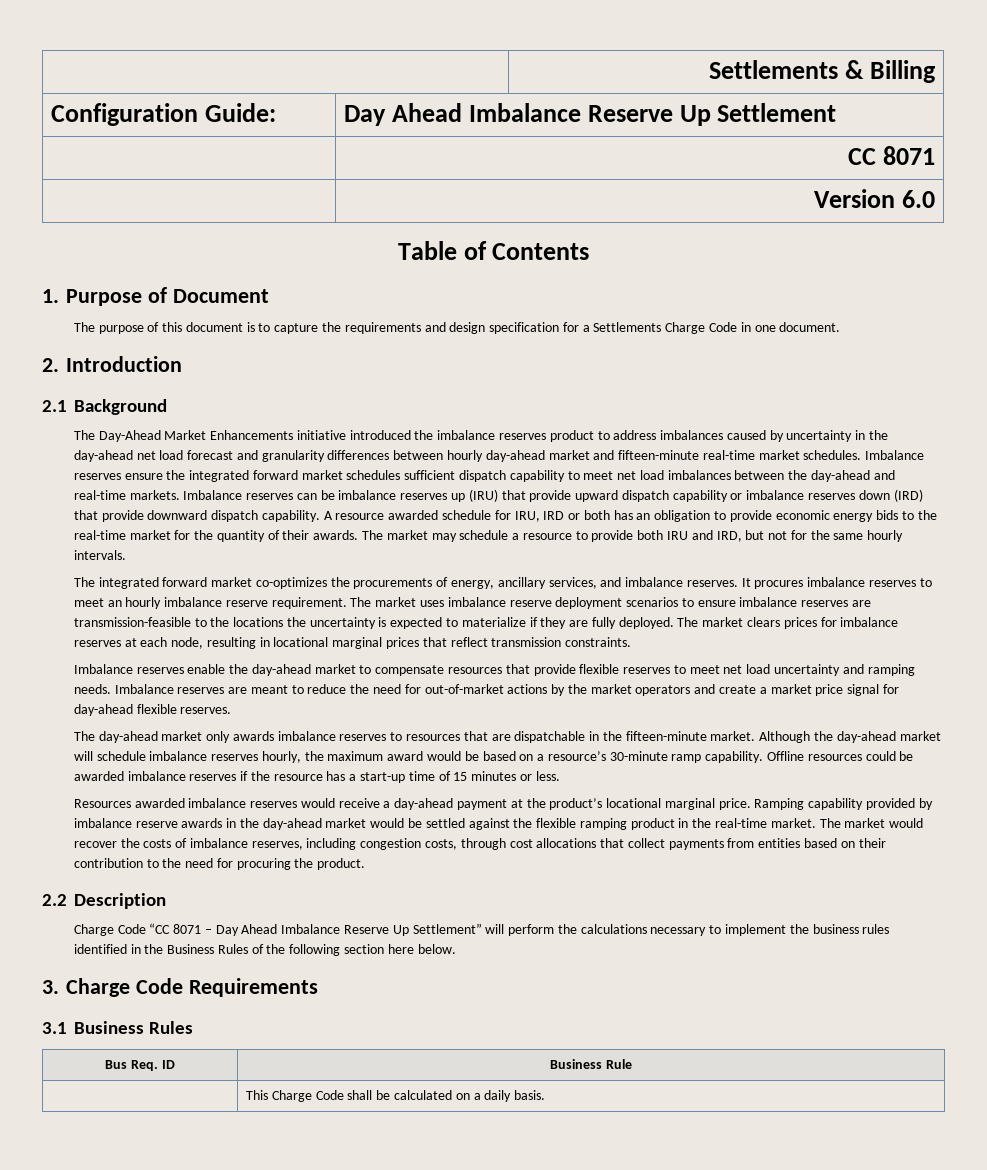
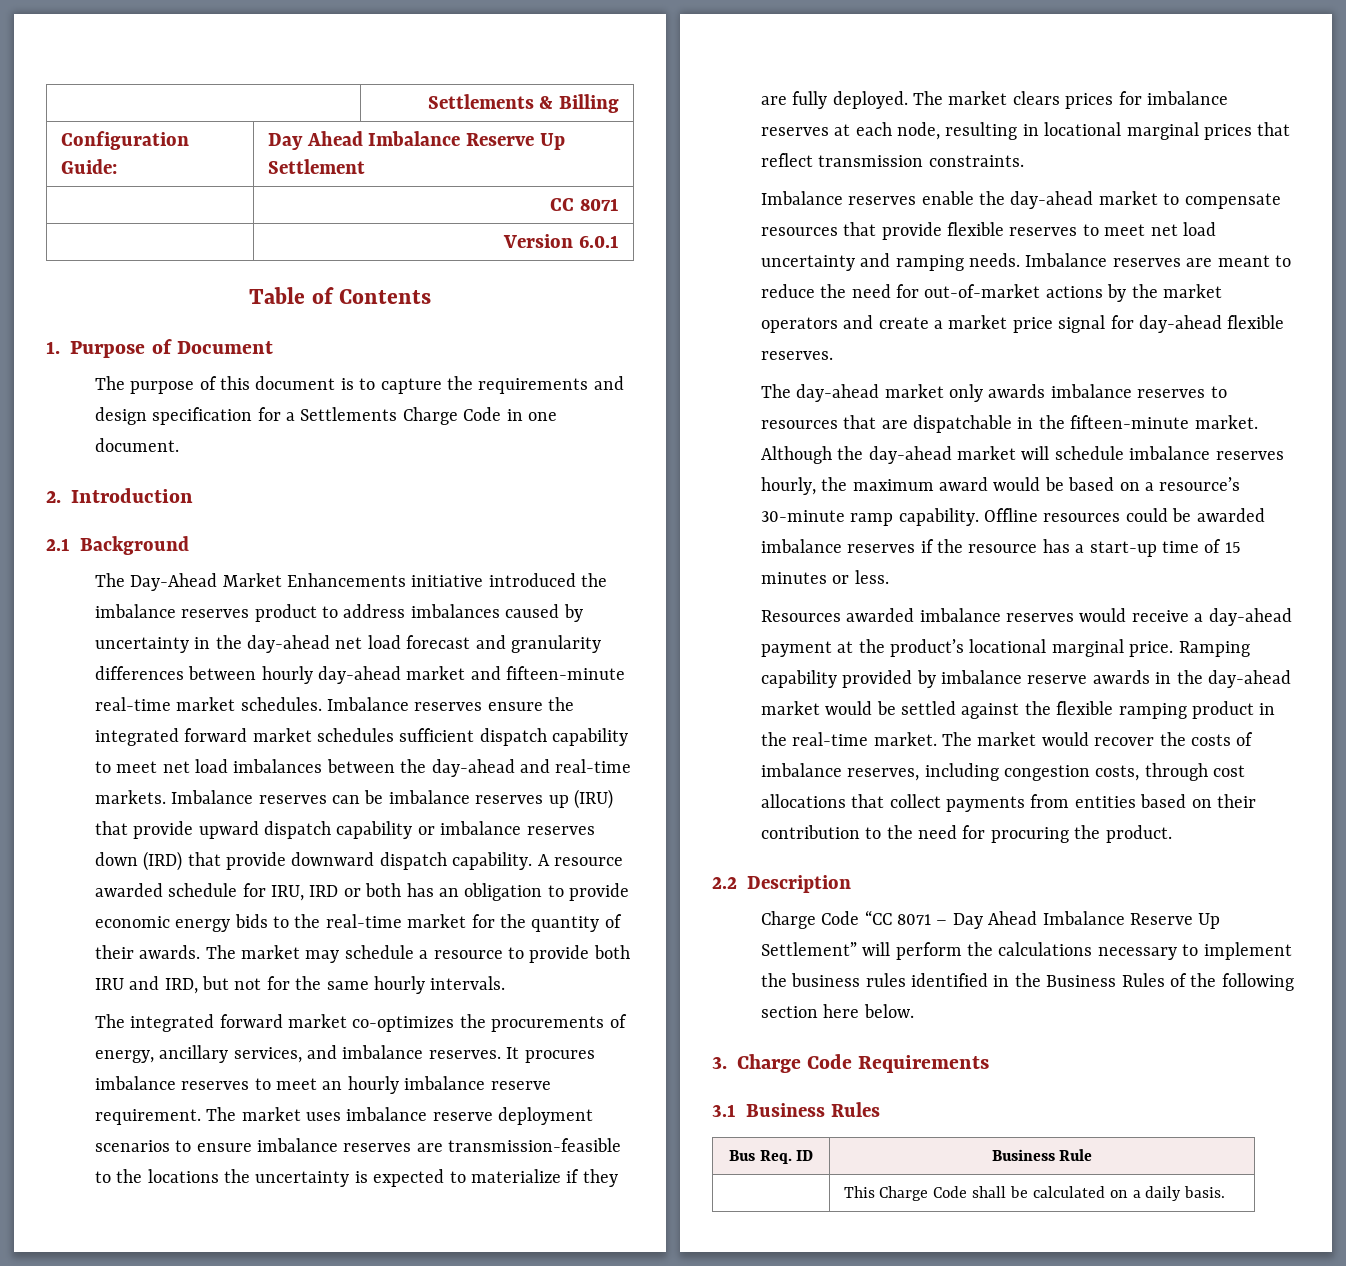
[901,190,935,208] 6.0 -> [579,235,620,248] 6.0.1

